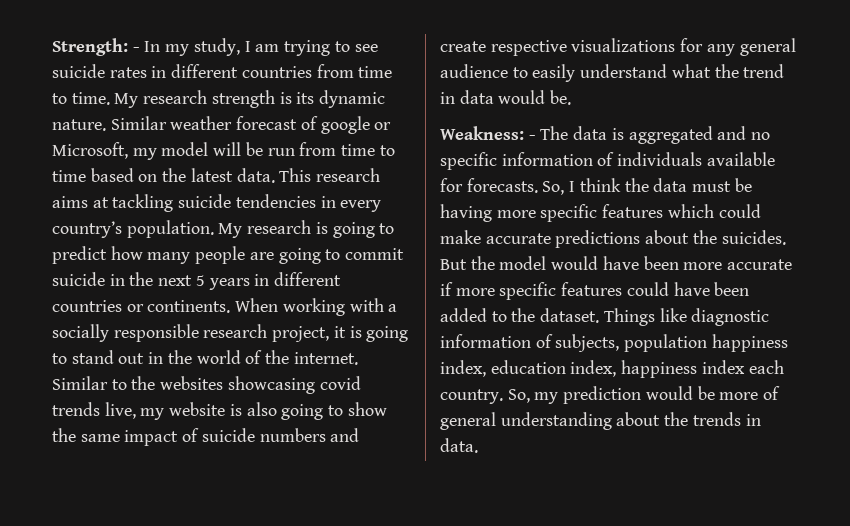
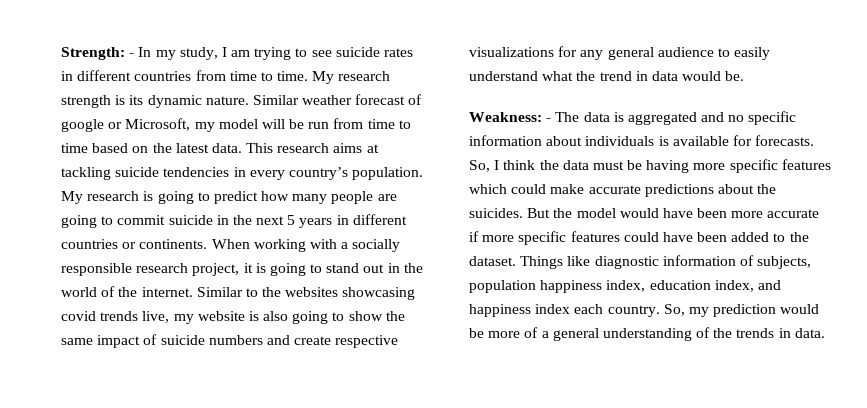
[597,152,703,166] of individuals -> [546,136,669,146] about individuals is
(617, 368) none -> [757,280,781,290] and
(781, 393) none -> [541,331,549,338] a
[616,412,661,426] about -> [696,327,711,338] of

